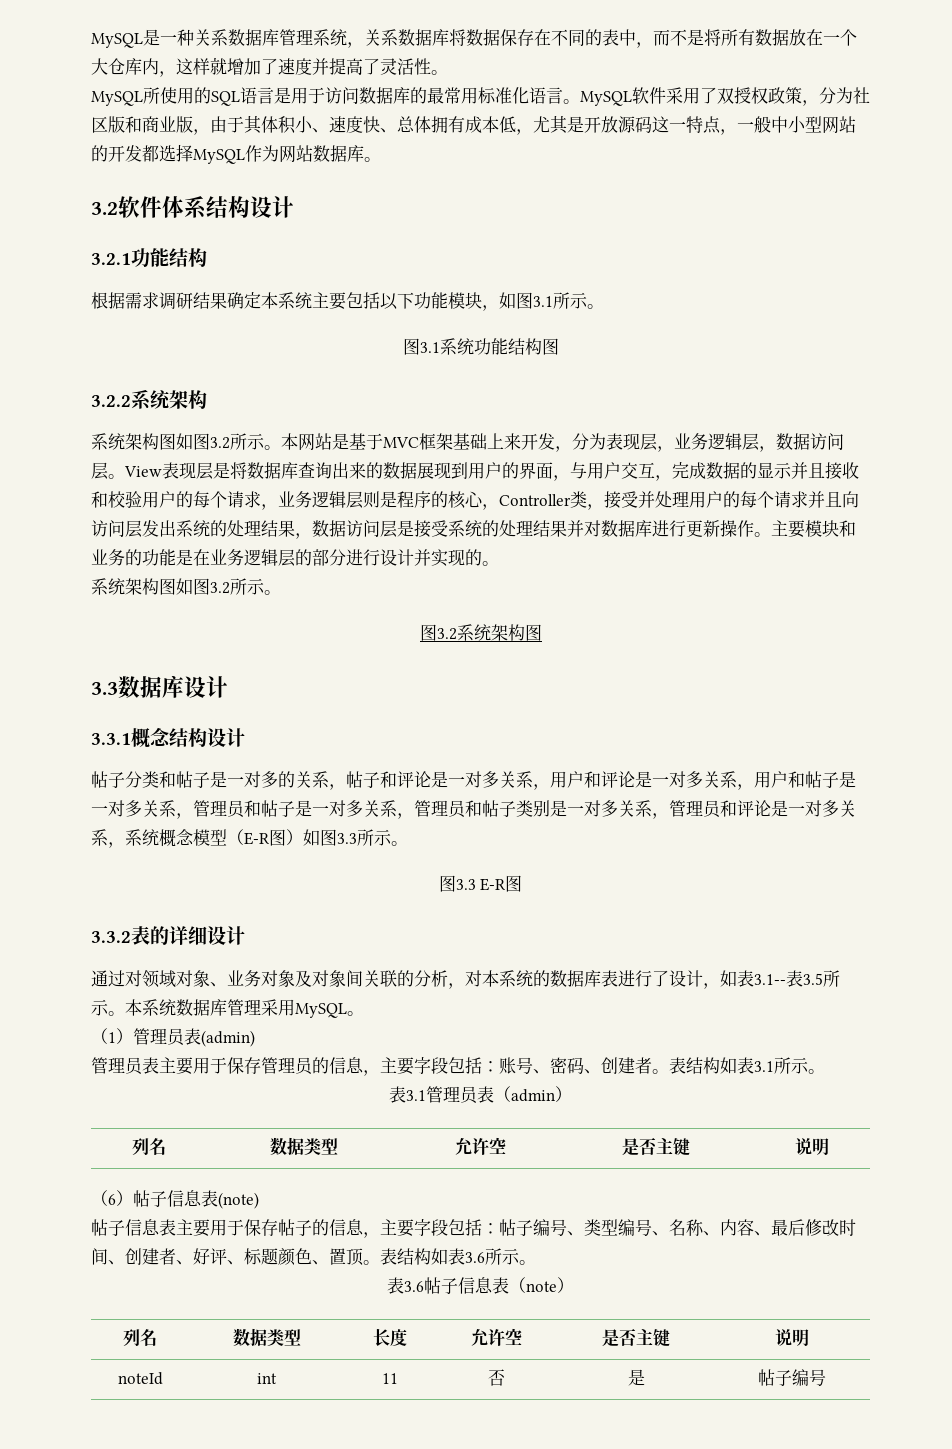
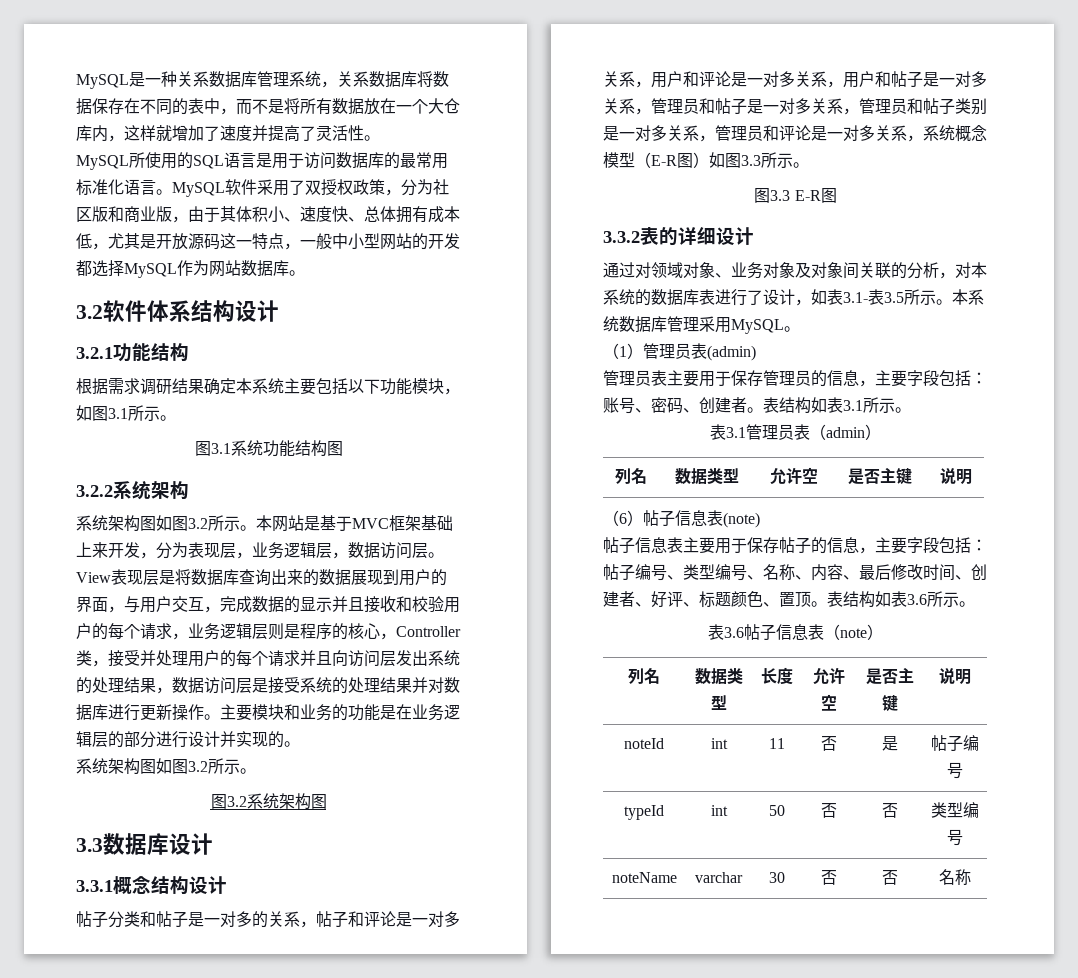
[754,974,786,985] 3.1-- -> [843,292,868,303] 3.1-
(826, 1377) none -> [624,805,664,820] [710,805,728,816] [768,805,785,816] [821,803,837,818] [882,803,898,818] [930,802,979,818] [946,829,963,846] [611,872,677,883] [695,872,743,883] [768,872,785,883] [821,870,837,885] [882,870,898,885] [938,869,971,885] // typeId | int | 50 | 否 | 否 | 类型编号 // noteName | varchar | 30 | 否 | 否 | 名称

